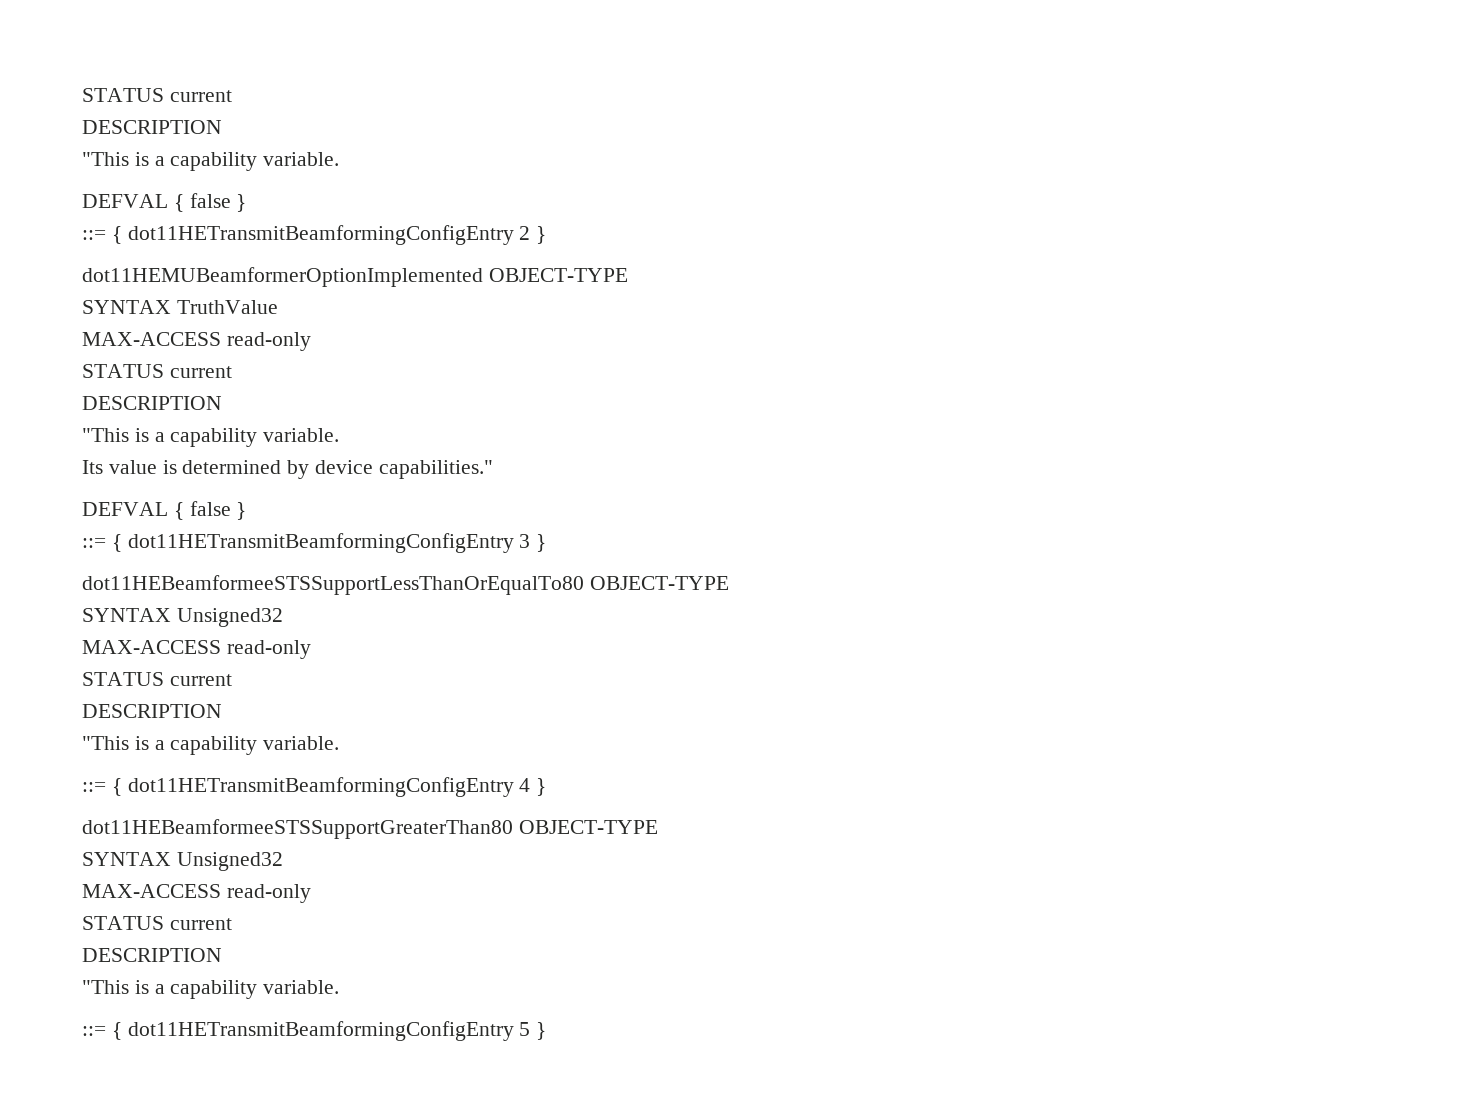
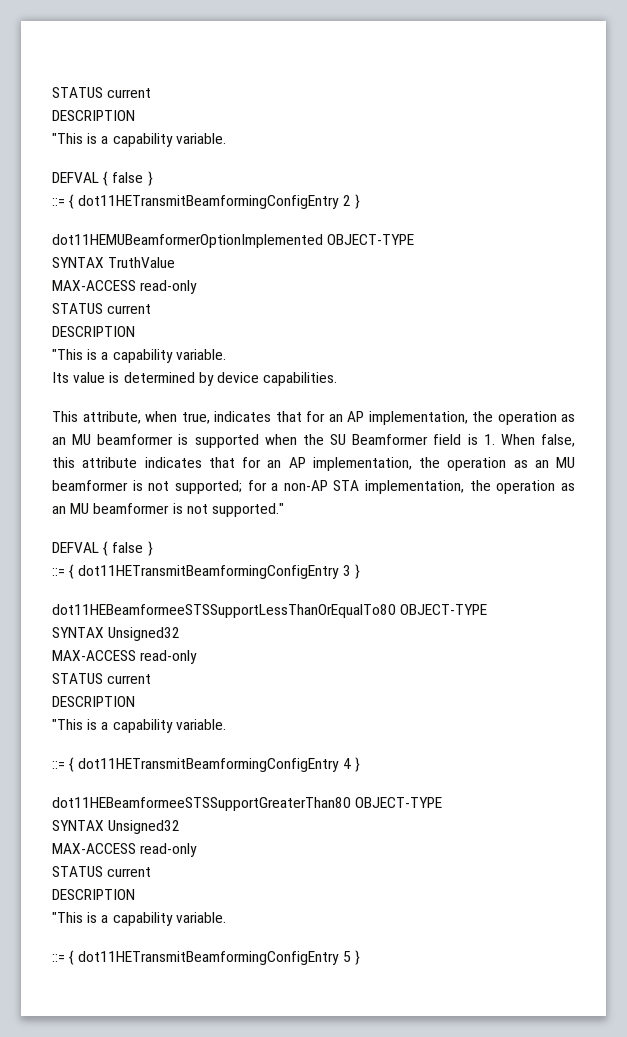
[378,460,493,479] capabilities." -> [263,372,338,386] [52,411,575,425] [52,434,575,448] [52,457,575,471] [52,480,575,494] [52,503,284,517] capabilities. // This attribute, when true, indicates that for an AP implementation, the operation as an MU beamformer is supported when the SU Beamformer field is 1. When false, this attribute indicates that for an AP implementation, the operation as an MU beamformer is not supported; for a non-AP STA implementation, the operation as an MU beamformer is not supported."

